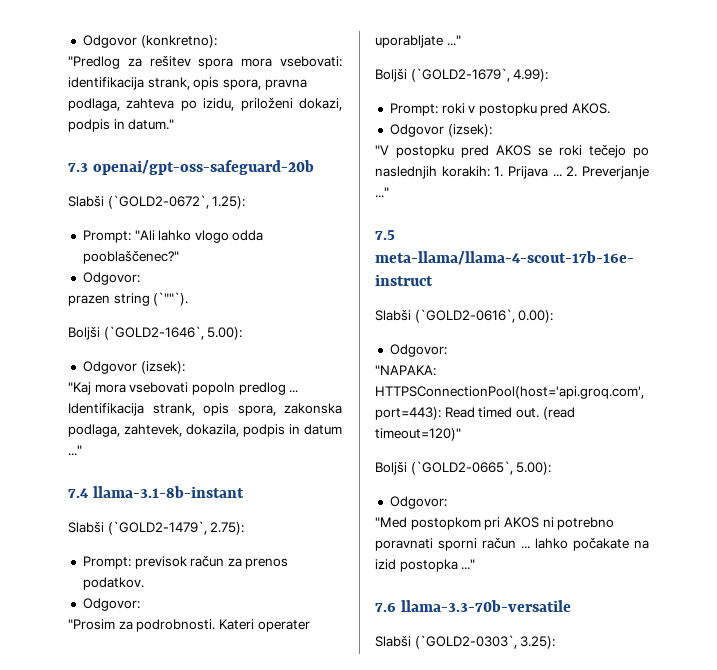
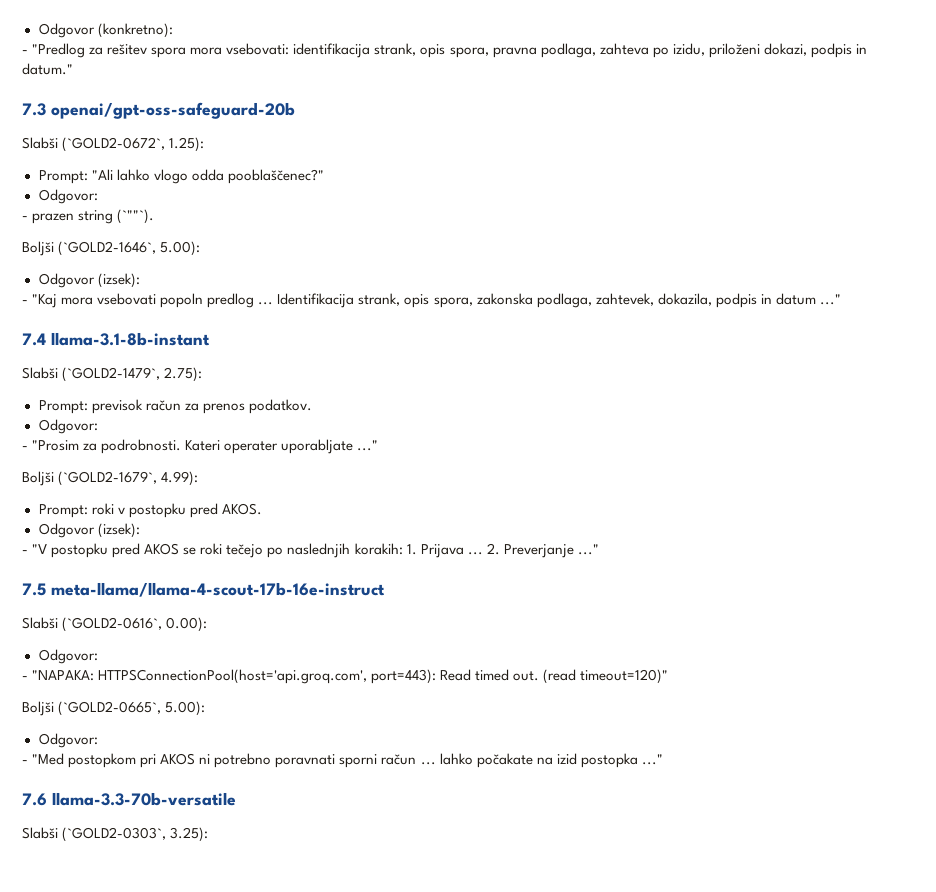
(217, 41) none -> [22,50,28,54] -
(140, 278) none -> [22,216,28,220] -
(185, 367) none -> [22,300,28,304] -
(140, 604) none -> [22,446,28,450] -
(492, 130) none -> [22,550,28,554] -
(447, 350) none -> [22,676,28,680] -
(447, 502) none -> [22,760,28,764] -

